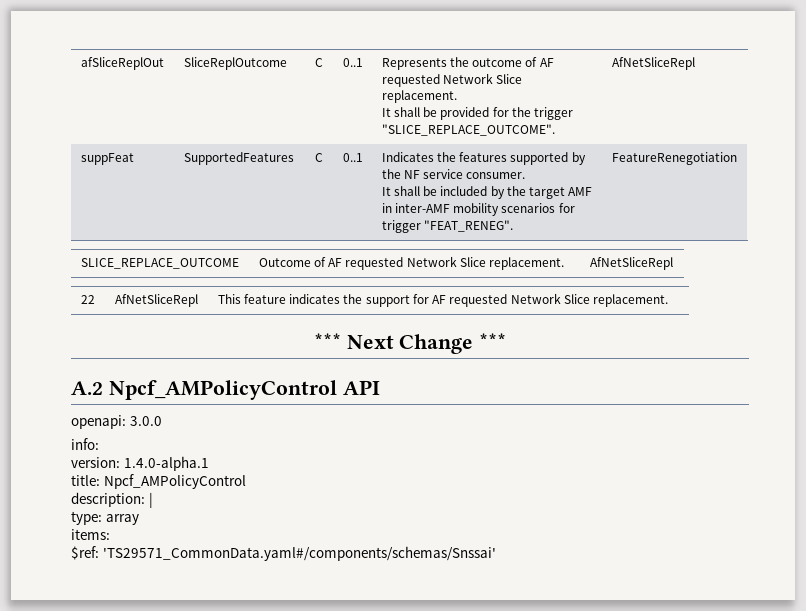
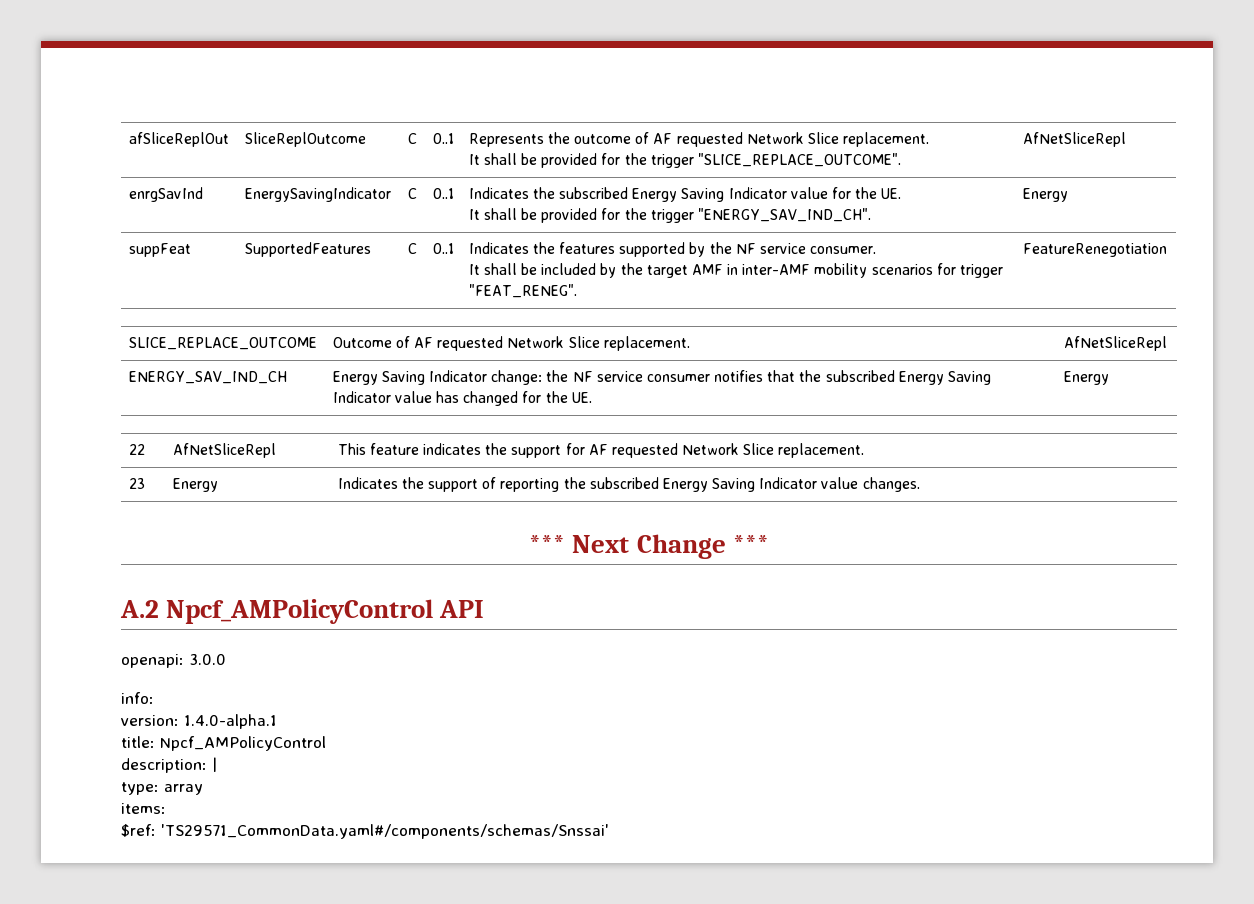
(695, 63) none -> [128,187,203,202] [244,187,391,202] [407,188,417,199] [432,188,454,199] [468,187,902,202] [468,208,871,223] [1022,188,1068,202] // enrgSavInd | EnergySavingIndicator | C | 0..1 | Indicates the subscribed Energy Saving Indicator value for the UE. // It shall be provided for the trigger "ENERGY_SAV_IND_CH". | Energy
(673, 263) none -> [128,371,287,384] [332,370,991,385] [332,391,592,406] [1063,371,1109,385] // ENERGY_SAV_IND_CH | Energy Saving Indicator change: the NF service consumer notifies that the subscribed Energy Saving Indicator value has changed for the UE. | Energy
(669, 300) none -> [128,478,145,489] [172,478,218,492] [337,477,920,492] // 23 | Energy | Indicates the support of reporting the subscribed Energy Saving Indicator value changes.

